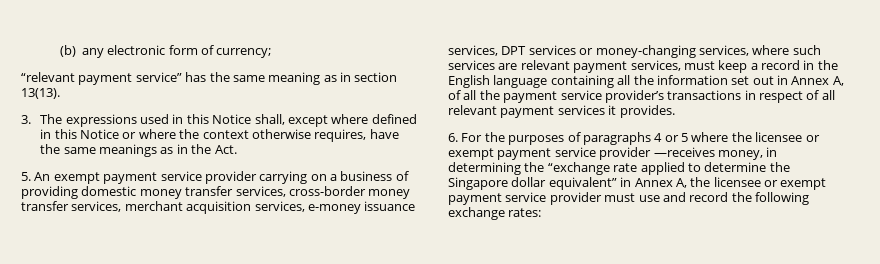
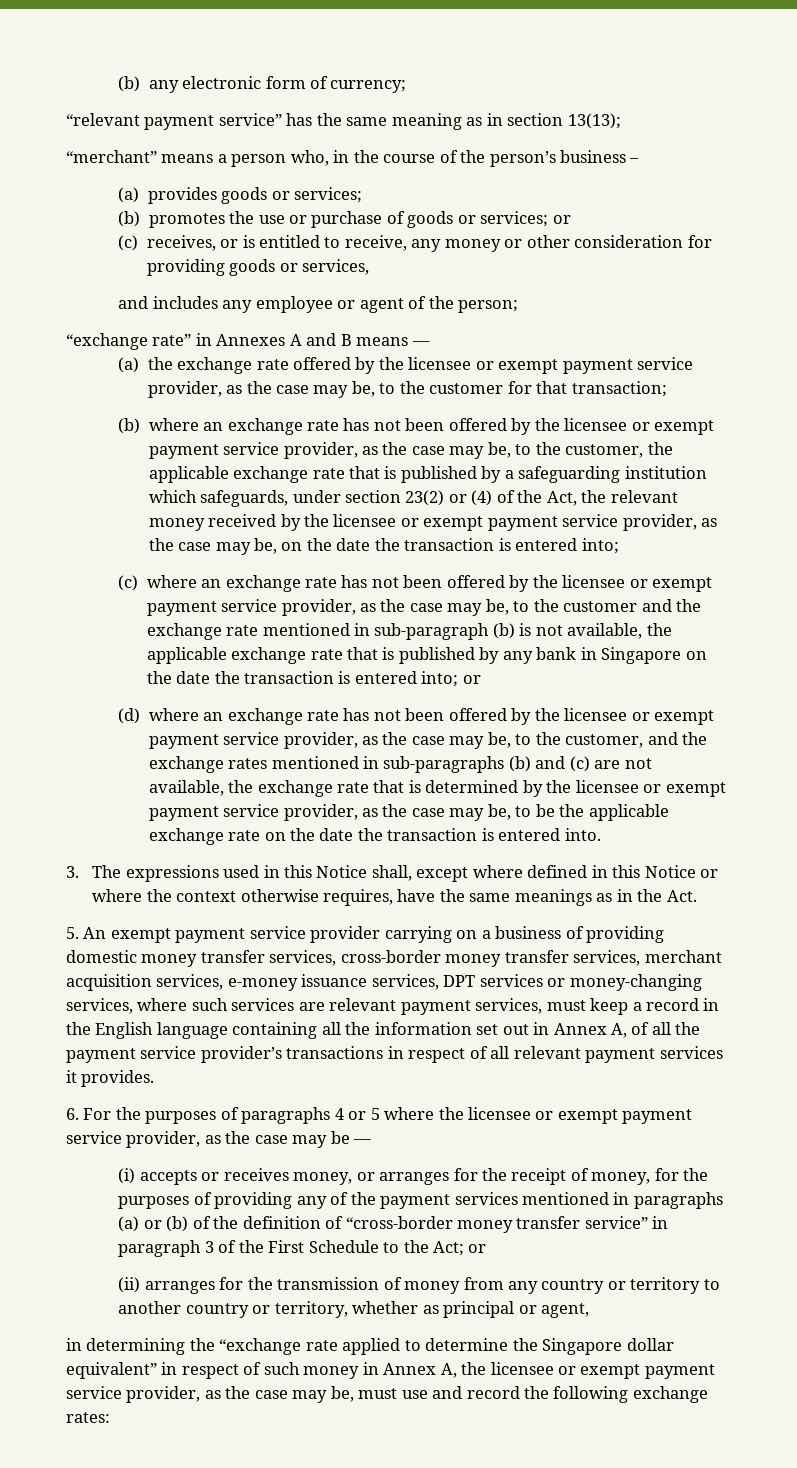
[21,88,60,99] 13(13). -> [567,113,621,129] [66,150,640,167] [118,187,362,204] [118,211,571,228] [118,235,712,252] [146,259,369,276] [118,296,518,313] [66,333,430,350] [118,357,694,374] [147,381,667,398] [118,418,715,435] [148,442,673,459] [148,466,707,483] [148,490,678,507] [148,514,718,531] [148,538,619,555] [118,575,713,592] [146,599,702,616] [146,623,672,640] [146,647,707,664] [146,671,481,687] [118,708,715,725] [148,732,708,749] [148,756,652,773] [148,780,726,797] [148,804,669,821] [148,828,601,845] 13(13); // “merchant” means a person who, in the course of the person’s business – // (a) provides goods or services; // (b) promotes the use or purchase of goods or services; or // (c) receives, or is entitled to receive, any money or other consideration for providing goods or services, // and includes any employee or agent of the person; // “exchange rate” in Annexes A and B means — // (a) the exchange rate offered by the licensee or exempt payment service provider, as the case may be, to the customer for that transaction; // (b) where an exchange rate has not been offered by the licensee or exempt payment service provider, as the case may be, to the customer, the applicable exchange rate that is published by a safeguarding institution which safeguards, under section 23(2) or (4) of the Act, the relevant money received by the licensee or exempt payment service provider, as the case may be, on the date the transaction is entered into; // (c) where an exchange rate has not been offered by the licensee or exempt payment service provider, as the case may be, to the customer and the exchange rate mentioned in sub-paragraph (b) is not available, the applicable exchange rate that is published by any bank in Singapore on the date the transaction is entered into; or // (d) where an exchange rate has not been offered by the licensee or exempt payment service provider, as the case may be, to the customer, and the exchange rates mentioned in sub-paragraphs (b) and (c) are not available, the exchange rate that is determined by the licensee or exempt payment service provider, as the case may be, to be the applicable exchange rate on the date the transaction is entered into.
[599,147,763,160] provider —receives money, -> [126,1131,372,1148] [118,1168,709,1185] [118,1192,723,1209] [118,1216,669,1233] [118,1240,487,1257] [118,1277,720,1294] [118,1301,589,1318] provider, as the case may be — // (i) accepts or receives money, or arranges for the receipt of money, for the purposes of providing any of the payment services mentioned in paragraphs (a) or (b) of the definition of “cross-border money transfer service” in paragraph 3 of the First Schedule to the Act; or // (ii) arranges for the transmission of money from any country or territory to another country or territory, whether as principal or agent, //
(632, 182) none -> [181,1362,379,1379] respect of such money in
[549,192,602,205] provider -> [126,1386,354,1403] provider, as the case may be,

